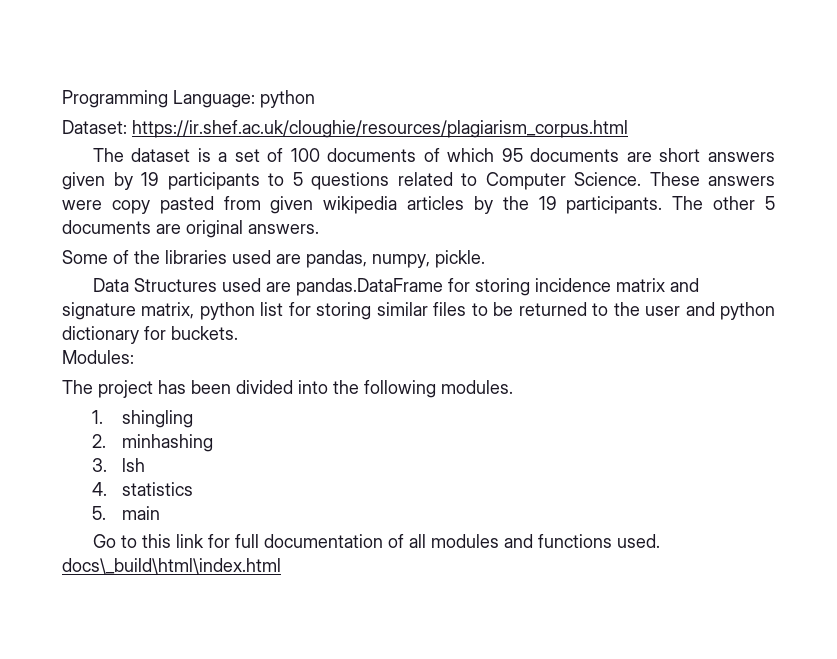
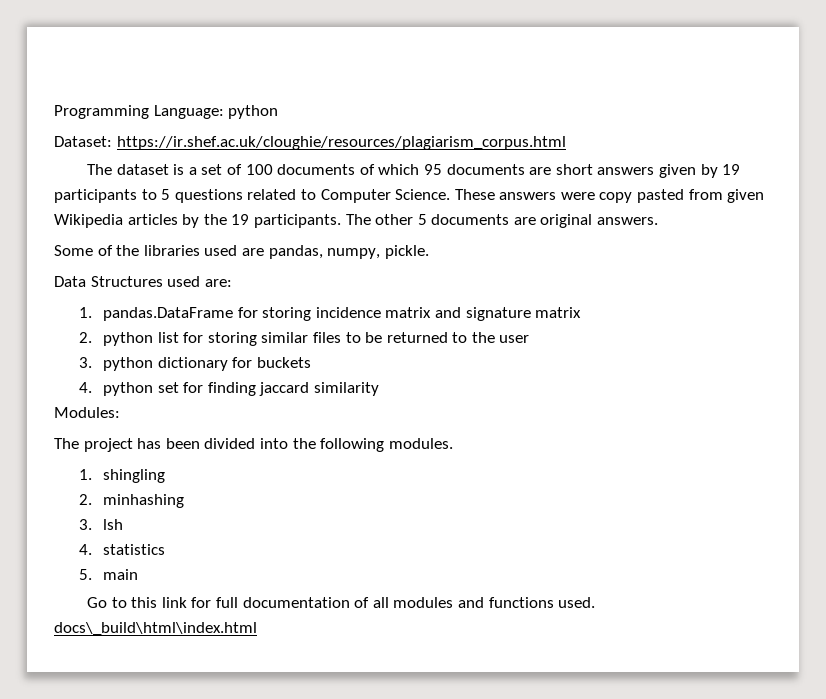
[323,196,398,214] wikipedia -> [54,214,123,228] Wikipedia
[265,282,291,292] are -> [204,279,232,287] [78,307,92,318] are: // 1.
[141,302,195,319] matrix, -> [535,307,582,318] [78,332,92,343] matrix // 2.
[685,302,715,316] and -> [78,357,92,368] // 3.
[171,326,238,340] buckets. -> [256,357,311,368] [78,382,379,396] buckets // 4. python set for finding jaccard similarity

